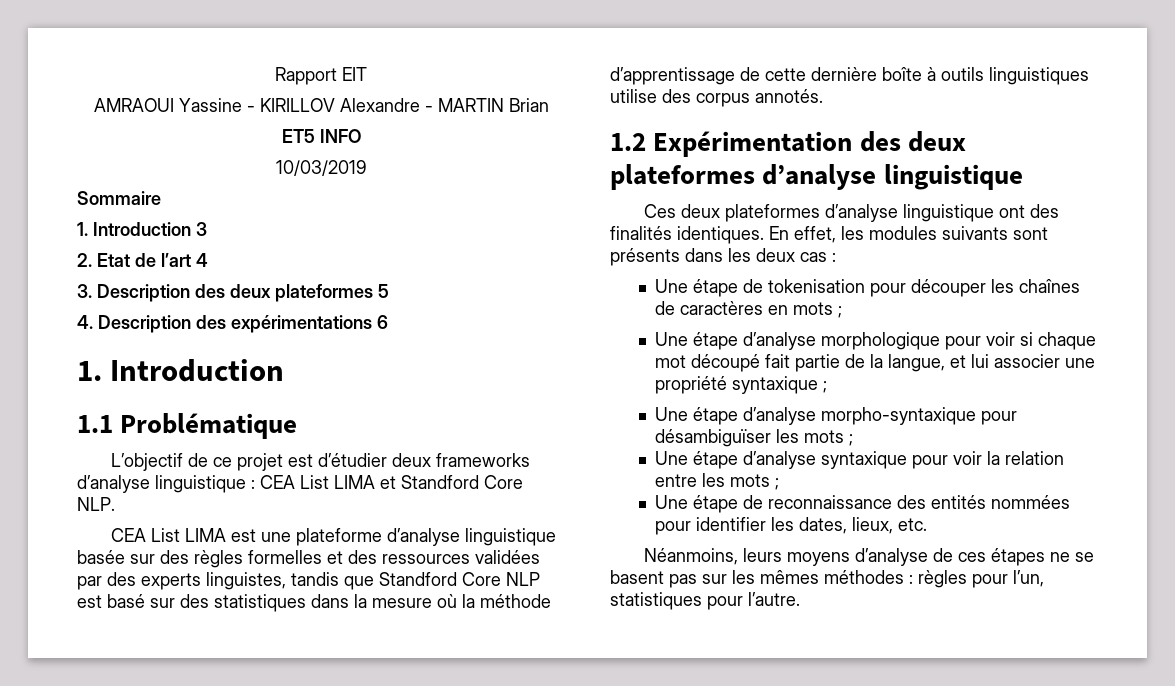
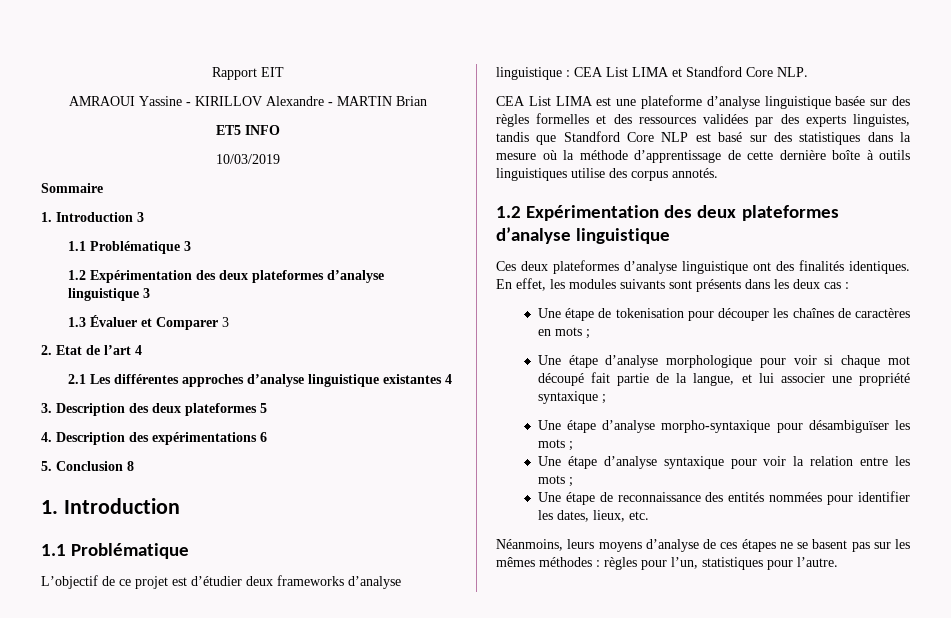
(207, 229) none -> [67,241,191,254] [67,270,384,283] [67,288,150,301] [67,315,229,330] // 1.1 Problématique 3 // 1.2 Expérimentation des deux plateformes d’analyse linguistique 3 // 1.3 Évaluer et Comparer 3
(208, 260) none -> [67,374,452,387] // 2.1 Les différentes approches d’analyse linguistique existantes 4
(388, 322) none -> [41,461,134,471] // 5. Conclusion 8

